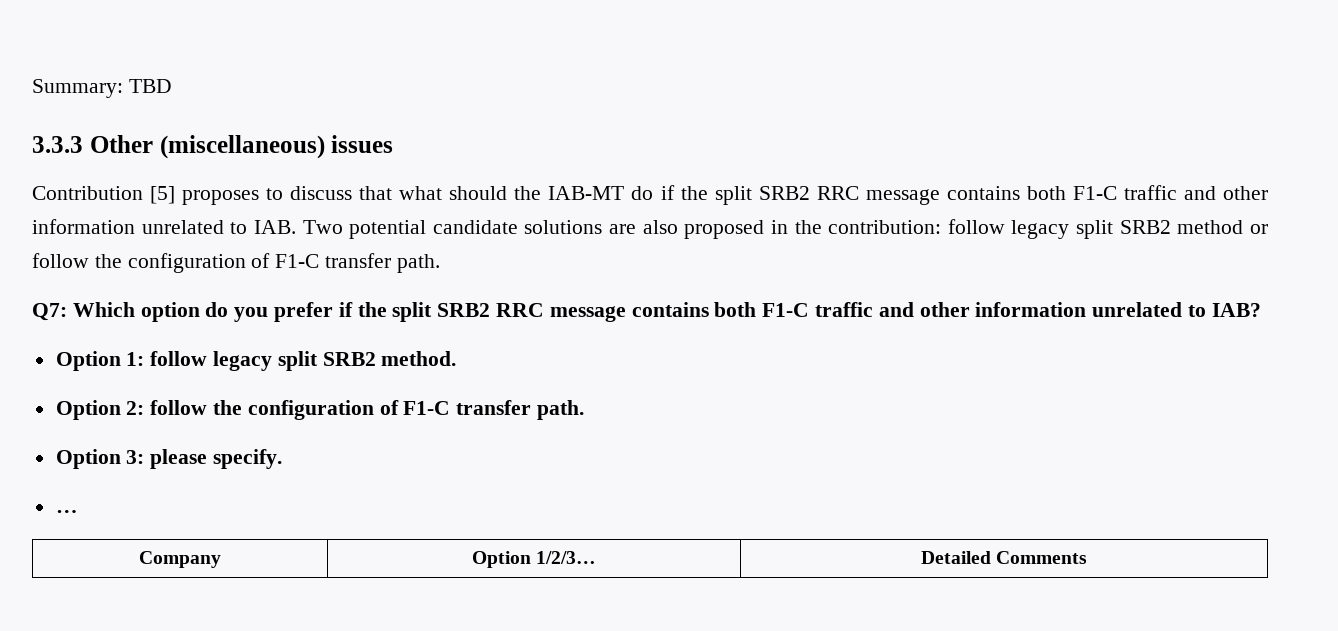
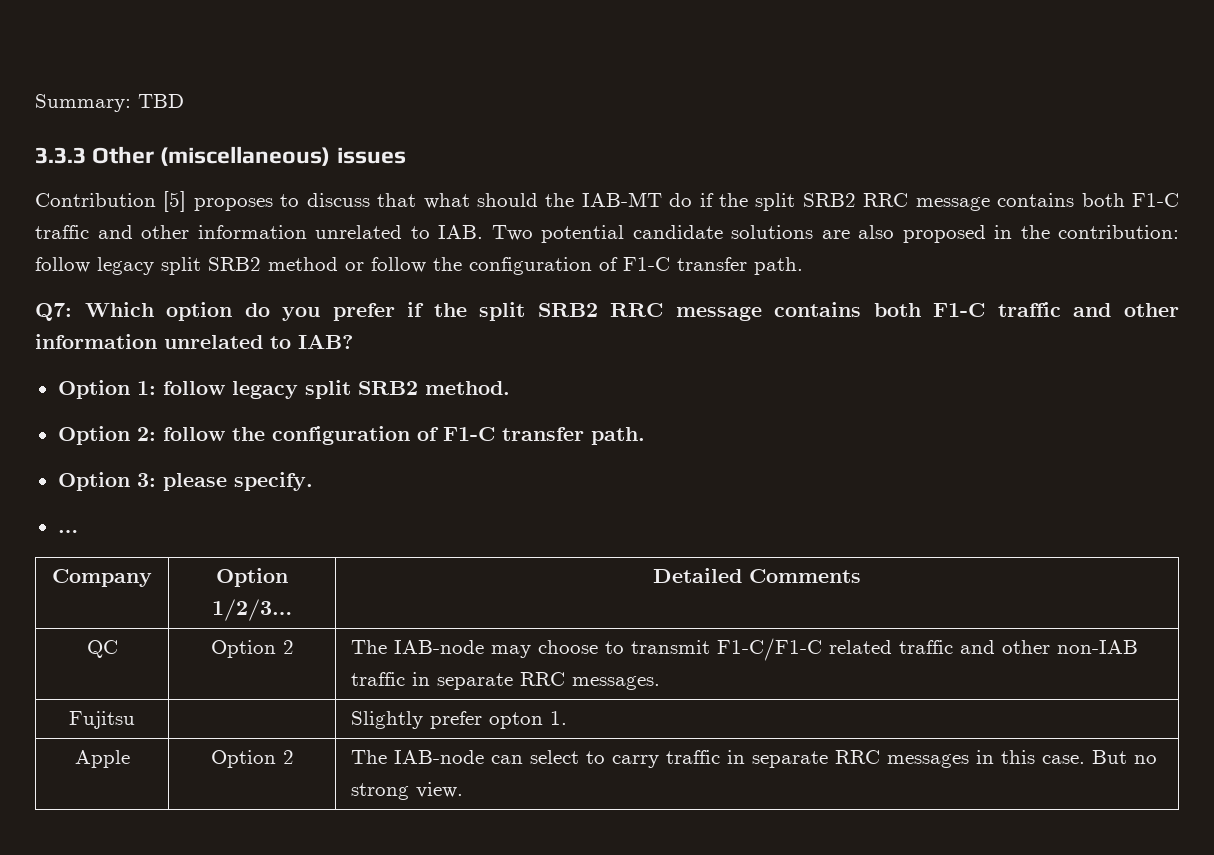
(1088, 557) none -> [86,640,118,658] [210,640,294,658] [351,638,1139,661] [351,672,661,690] [69,711,135,729] [351,711,568,729] [74,750,130,768] [210,750,294,768] [351,750,1158,768] [351,782,464,800] // QC | Option 2 | The IAB-node may choose to transmit F1-C/F1-C related traffic and other non-IAB traffic in separate RRC messages. // Fujitsu | | Slightly prefer opton 1. // Apple | Option 2 | The IAB-node can select to carry traffic in separate RRC messages in this case. But no strong view.

